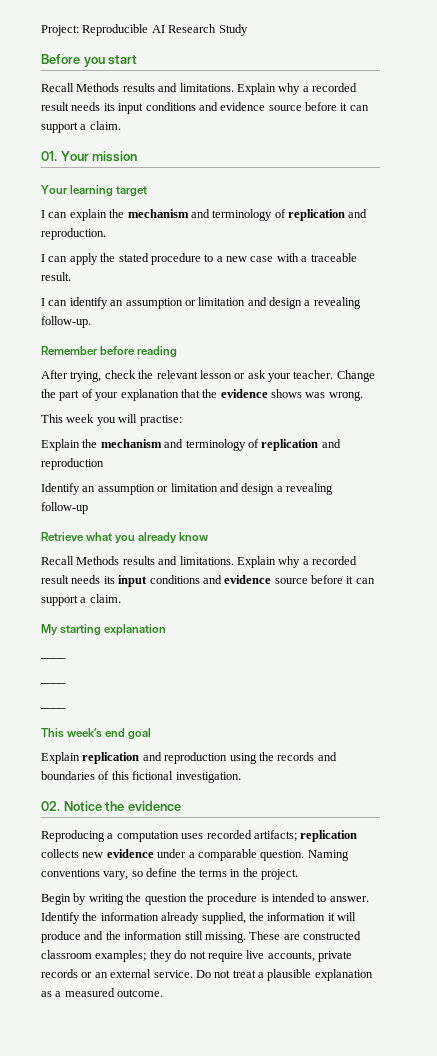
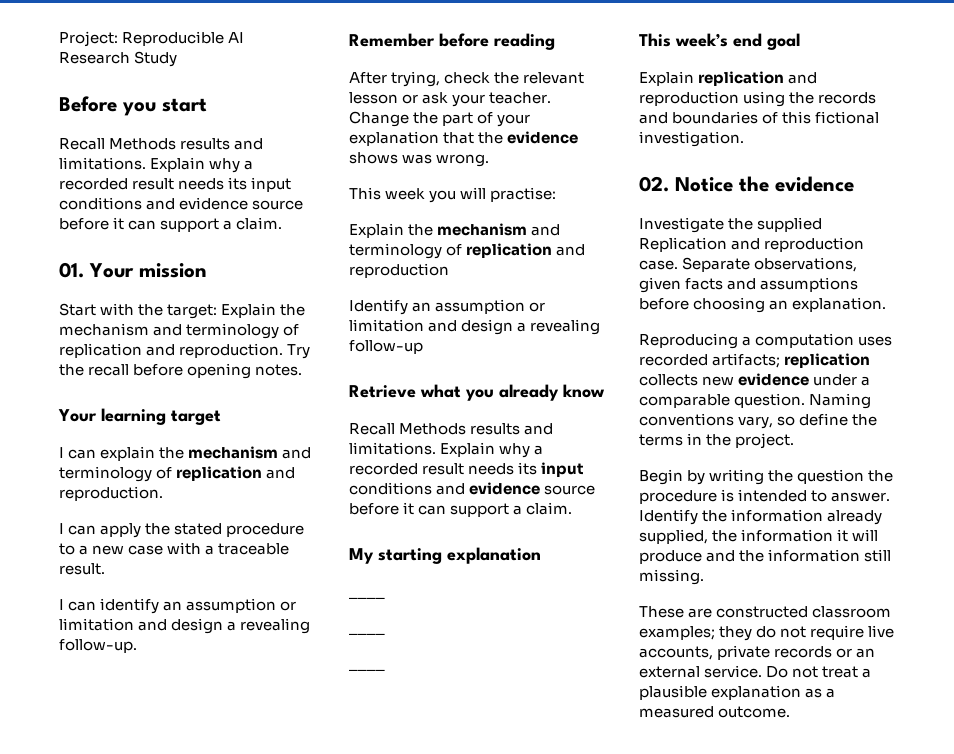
(138, 156) none -> [59,303,306,319] [59,323,300,339] [59,343,311,359] [59,363,303,379] // Start with the target: Explain the mechanism and terminology of replication and reproduction. Try the recall before opening notes.
(181, 806) none -> [639,217,823,233] [639,237,865,252] [639,257,858,272] [639,277,859,293] [639,297,887,313] // Investigate the supplied Replication and reproduction case. Separate observations, given facts and assumptions before choosing an explanation.
(246, 937) none -> (704, 577) //

